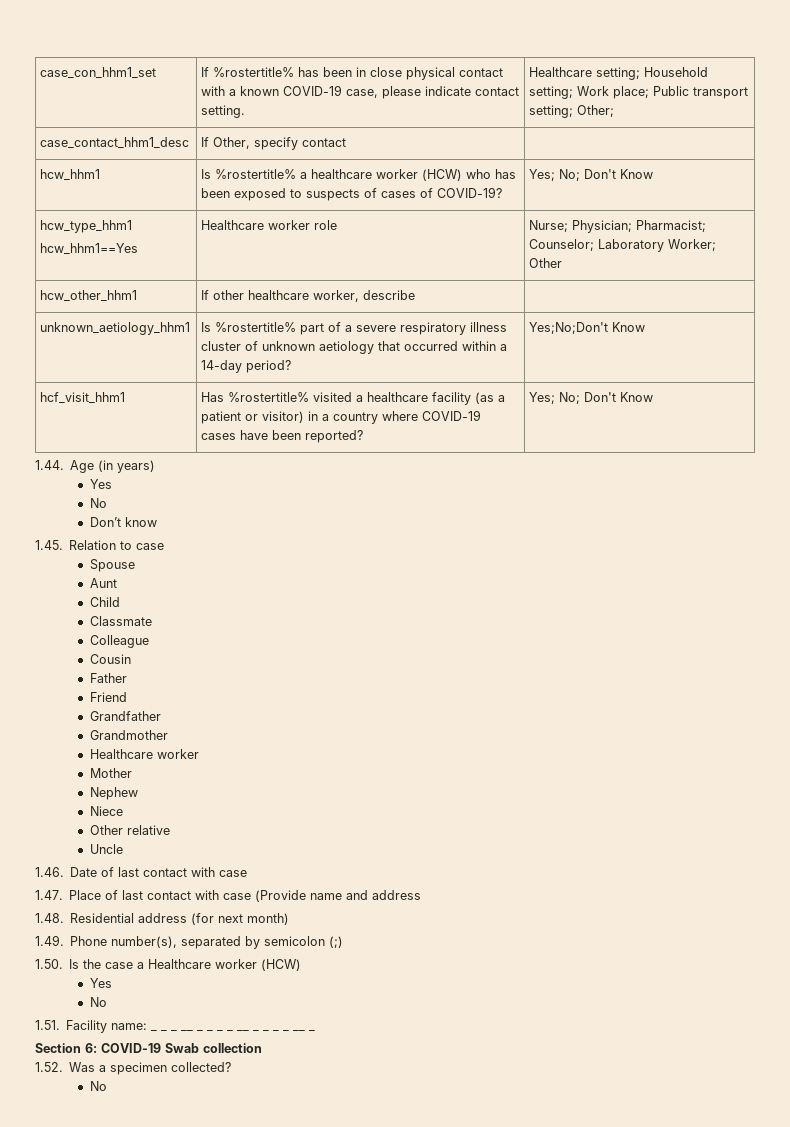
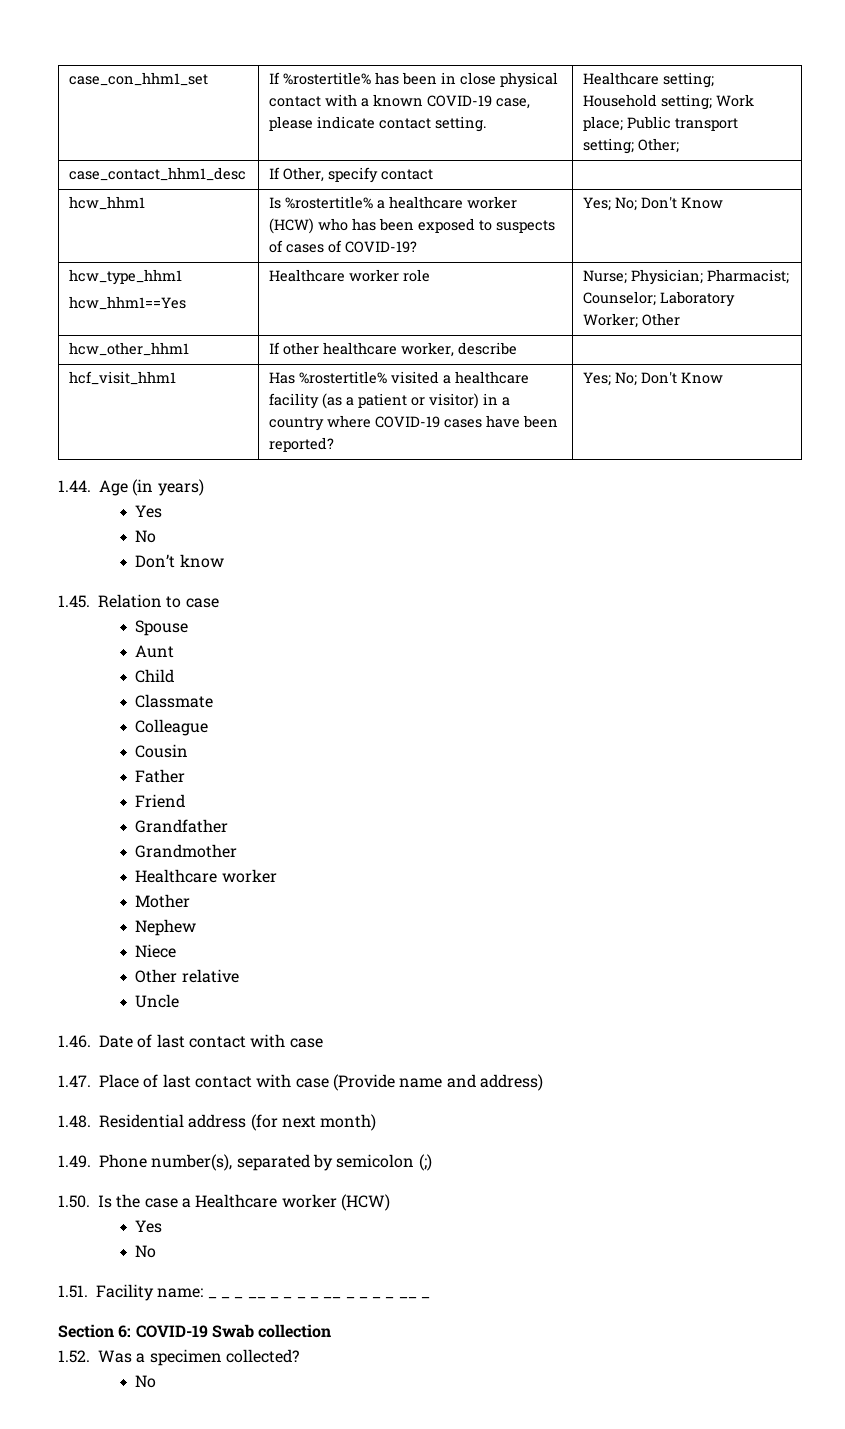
[40,322,191,335] [201,322,508,335] [201,341,508,354] [201,360,292,373] [529,322,646,334] // unknown_aetiology_hhm1 | Is %rostertitle% part of a severe respiratory illness cluster of unknown aetiology that occurred within a 14-day period? | Yes;No;Don't Know -> (518, 348) none
[372,890,422,900] address -> [479,1074,543,1091] address)

